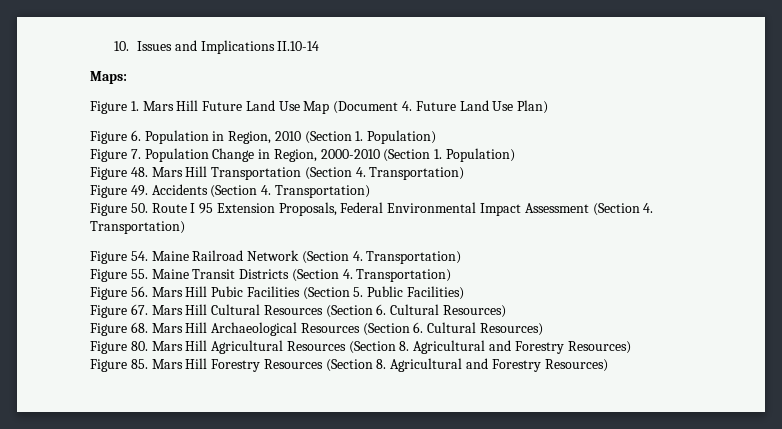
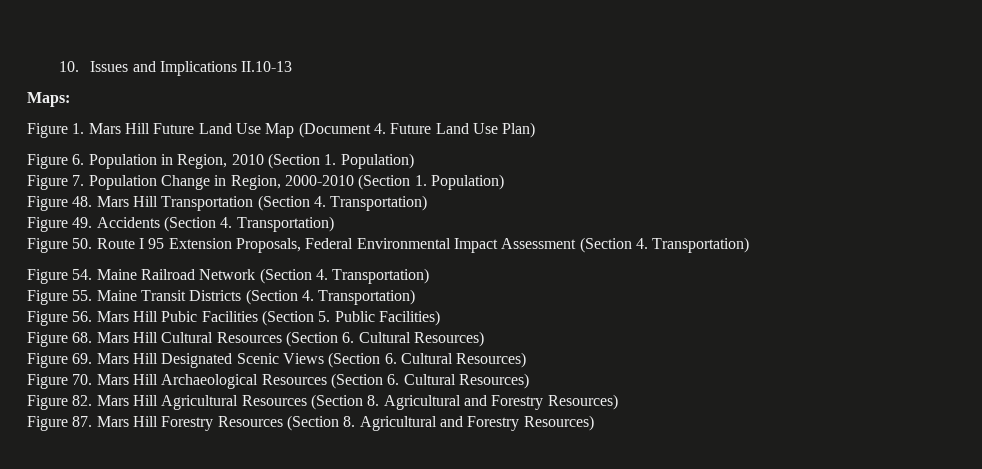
[277,41,320,51] II.10-14 -> [241,61,293,72] II.10-13
[130,304,148,315] 67. -> [72,332,93,343] 68.
[130,322,148,333] 68. -> [72,352,527,368] [27,374,93,389] 69. Mars Hill Designated Scenic Views (Section 6. Cultural Resources) // Figure 70.
[130,341,148,351] 80. -> [72,395,93,406] 82.
[130,359,148,369] 85. -> [72,416,93,427] 87.

